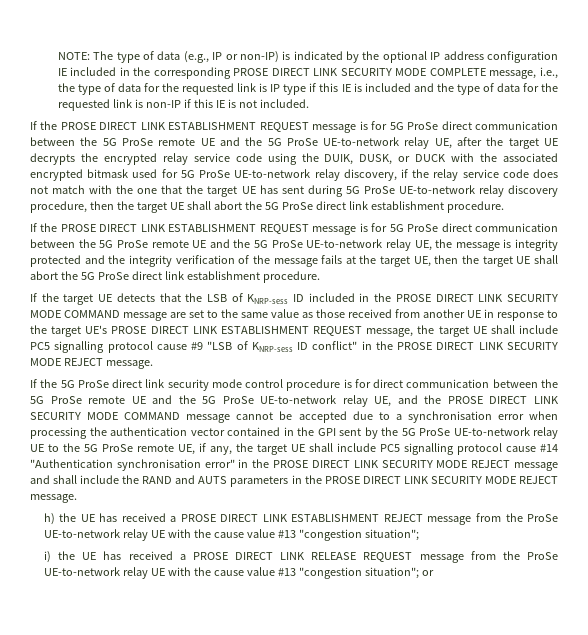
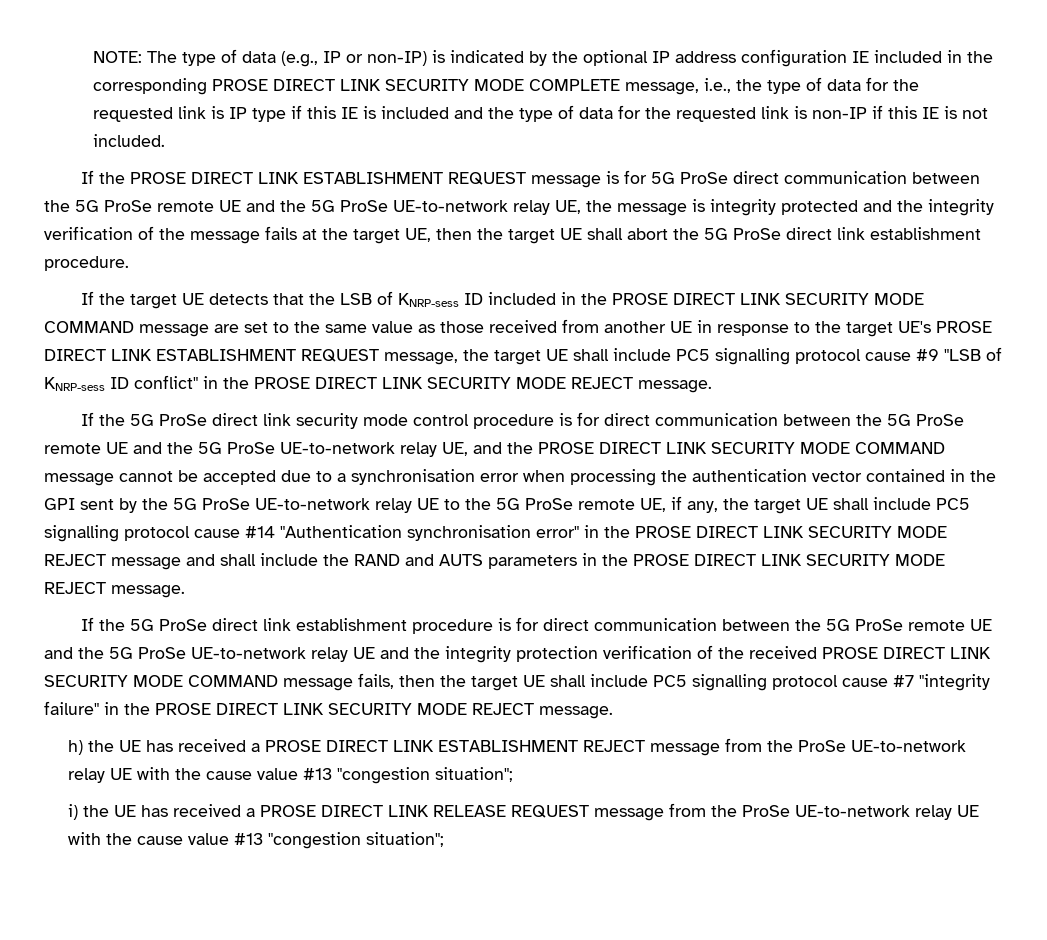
[30,121,558,133] [30,137,558,149] [30,153,559,165] [30,169,559,181] [30,185,558,197] [30,201,504,213] // If the PROSE DIRECT LINK ESTABLISHMENT REQUEST message is for 5G ProSe direct communication between the 5G ProSe remote UE and the 5G ProSe UE-to-network relay UE, after the target UE decrypts the encrypted relay service code using the DUIK, DUSK, or DUCK with the associated encrypted bitmask used for 5G ProSe UE-to-network relay discovery, if the relay service code does not match with the one that the target UE has sent during 5G ProSe UE-to-network relay discovery procedure, then the target UE shall abort the 5G ProSe direct link establishment procedure. -> (165, 140) none
(77, 498) none -> [81,617,993,634] [44,645,991,663] [44,673,990,691] [44,701,613,719] // If the 5G ProSe direct link establishment procedure is for direct communication between the 5G ProSe remote UE and the 5G ProSe UE-to-network relay UE and the integrity protection verification of the received PROSE DIRECT LINK SECURITY MODE COMMAND message fails, then the target UE shall include PC5 signalling protocol cause #7 "integrity failure" in the PROSE DIRECT LINK SECURITY MODE REJECT message.
[421,570,434,576] or -> (445, 839) none

